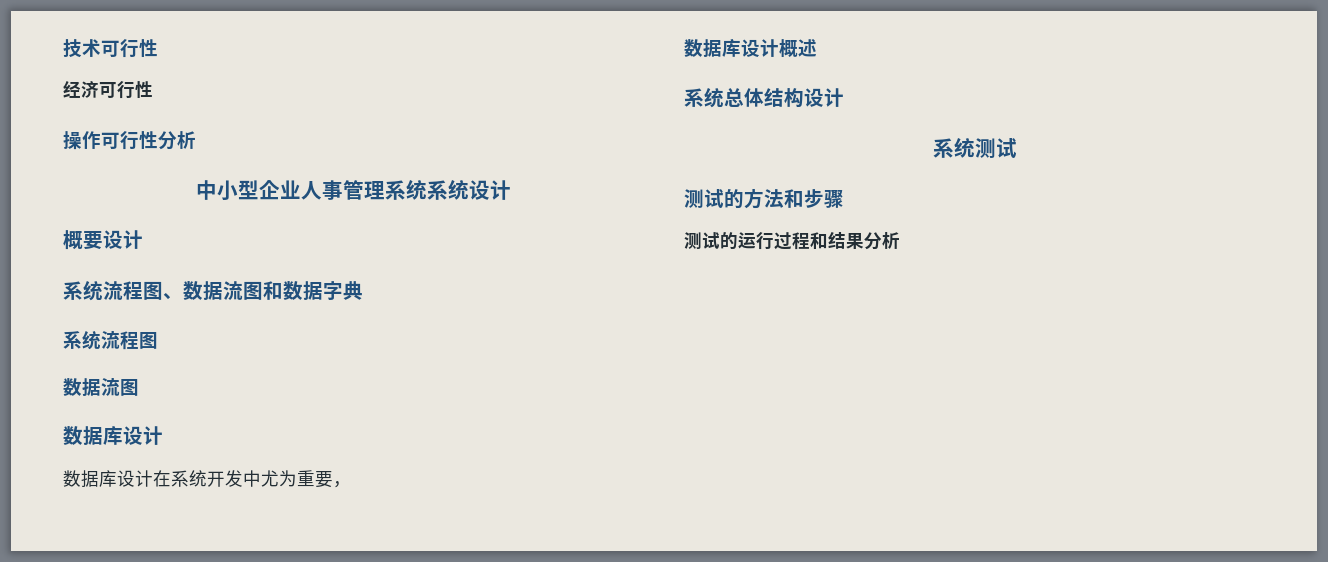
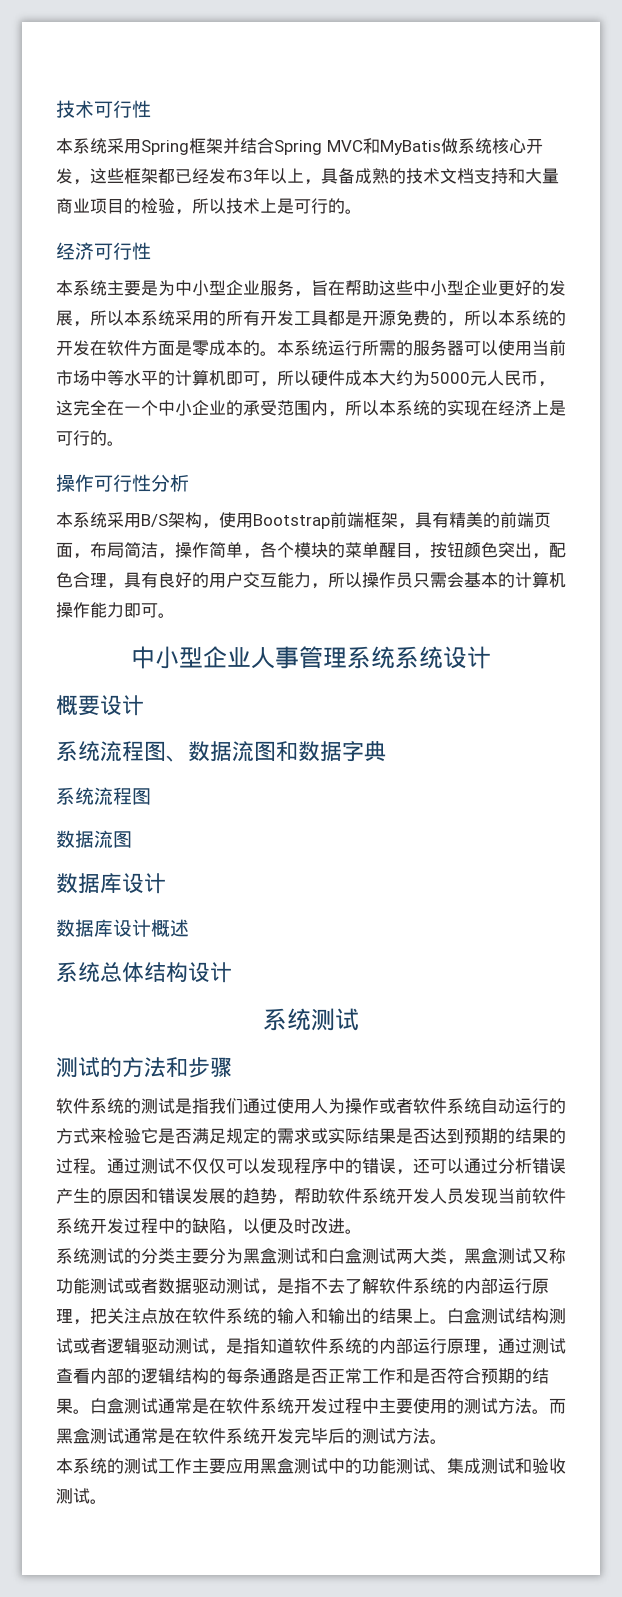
[63,80,153,99] [63,131,196,150] 经济可行性 // 操作可行性分析 -> [56,138,543,155] [56,167,559,185] [56,198,362,215] [56,242,151,260] [56,280,566,297] [56,310,566,327] [56,340,566,356] [56,370,555,387] [56,400,566,417] [56,430,124,446] [56,474,189,492] [56,512,551,529] [56,542,566,559] [56,572,566,589] [56,602,175,618] 本系统采用Spring框架并结合Spring MVC和MyBatis做系统核心开发，这些框架都已经发布3年以上，具备成熟的技术文档支持和大量商业项目的检验，所以技术上是可行的。 // 经济可行性 // 本系统主要是为中小型企业服务，旨在帮助这些中小型企业更好的发展，所以本系统采用的所有开发工具都是开源免费的，所以本系统的开发在软件方面是零成本的。本系统运行所需的服务器可以使用当前市场中等水平的计算机即可，所以硬件成本大约为5000元人民币，这完全在一个中小企业的承受范围内，所以本系统的实现在经济上是可行的。 // 操作可行性分析 // 本系统采用B/S架构，使用Bootstrap前端框架，具有精美的前端页面，布局简洁，操作简单，各个模块的菜单醒目，按钮颜色突出，配色合理，具有良好的用户交互能力，所以操作员只需会基本的计算机操作能力即可。
[63,470,351,488] // 数据库设计在系统开发中尤为重要， -> (166, 883) none
[684,231,900,250] 测试的运行过程和结果分析 -> [56,1098,566,1114] [56,1128,566,1144] [56,1158,566,1175] [56,1188,566,1205] [56,1218,362,1235] [56,1248,566,1265] [56,1278,549,1295] [56,1308,566,1325] [56,1338,566,1355] [56,1368,549,1384] [56,1398,566,1414] [56,1428,447,1444] [56,1458,566,1474] [56,1488,107,1504] 软件系统的测试是指我们通过使用人为操作或者软件系统自动运行的方式来检验它是否满足规定的需求或实际结果是否达到预期的结果的过程。通过测试不仅仅可以发现程序中的错误，还可以通过分析错误产生的原因和错误发展的趋势，帮助软件系统开发人员发现当前软件系统开发过程中的缺陷，以便及时改进。 // 系统测试的分类主要分为黑盒测试和白盒测试两大类，黑盒测试又称功能测试或者数据驱动测试，是指不去了解软件系统的内部运行原理，把关注点放在软件系统的输入和输出的结果上。白盒测试结构测试或者逻辑驱动测试，是指知道软件系统的内部运行原理，通过测试查看内部的逻辑结构的每条通路是否正常工作和是否符合预期的结果。白盒测试通常是在软件系统开发过程中主要使用的测试方法。而黑盒测试通常是在软件系统开发完毕后的测试方法。 // 本系统的测试工作主要应用黑盒测试中的功能测试、集成测试和验收测试。

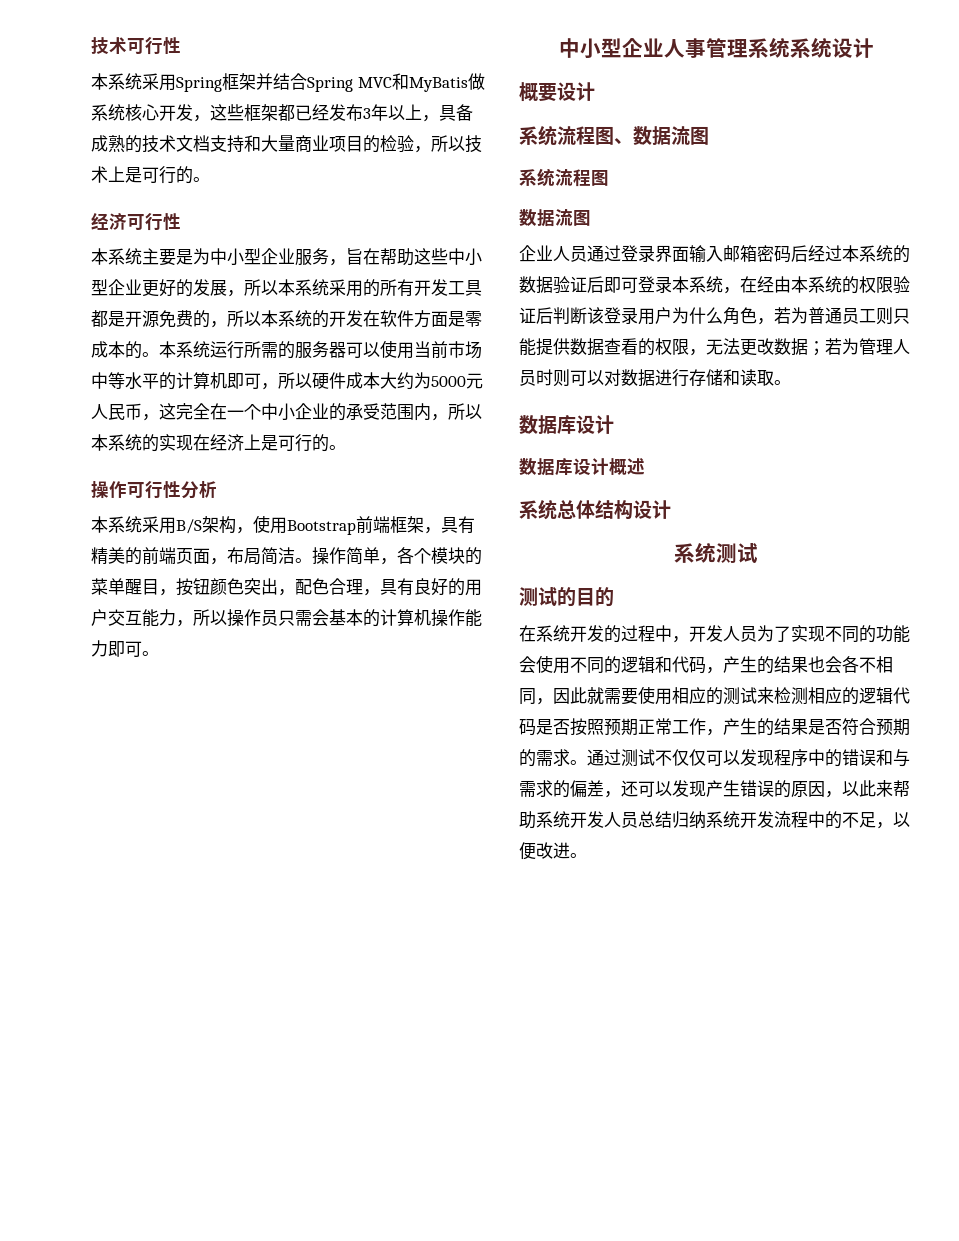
[158,553,175,559] ， -> [295,558,312,563] 。
[276,741,386,762] 和数据字典 -> (709, 135) none
(132, 839) none -> [519,245,910,263] [519,276,910,294] [519,307,910,325] [519,338,910,356] [519,369,791,387] // 企业人员通过登录界面输入邮箱密码后经过本系统的数据验证后即可登录本系统，在经由本系统的权限验证后判断该登录用户为什么角色，若为普通员工则只能提供数据查看的权限，无法更改数据；若为管理人员时则可以对数据进行存储和读取。
[122,1057,232,1078] [56,1098,566,1114] [56,1128,566,1144] [56,1158,90,1174] 方法和步骤 // 软件系统的测试是指我们通过使用人为操作或者软件系统自动运行的方式来检验它是否满足规定的需求或实际结果是否达到预期的结果的过程 -> [576,587,614,607] [519,625,910,643] [519,655,893,674] [519,686,910,705] [519,718,910,736] [519,749,570,767] 目的 // 在系统开发的过程中，开发人员为了实现不同的功能会使用不同的逻辑和代码，产生的结果也会各不相同，因此就需要使用相应的测试来检测相应的逻辑代码是否按照预期正常工作，产生的结果是否符合预期的需求
[396,1158,566,1175] [56,1188,566,1205] [56,1218,362,1235] [56,1248,566,1265] [56,1278,549,1295] [56,1308,566,1325] [56,1338,566,1355] [56,1368,549,1384] [56,1398,566,1414] [56,1428,447,1444] [56,1458,566,1474] [56,1488,90,1504] ，还可以通过分析错误产生的原因和错误发展的趋势，帮助软件系统开发人员发现当前软件系统开发过程中的缺陷，以便及时改进。 // 系统测试的分类主要分为黑盒测试和白盒测试两大类，黑盒测试又称功能测试或者数据驱动测试，是指不去了解软件系统的内部运行原理，把关注点放在软件系统的输入和输出的结果上。白盒测试结构测试或者逻辑驱动测试，是指知道软件系统的内部运行原理，通过测试查看内部的逻辑结构的每条通路是否正常工作和是否符合预期的结果。白盒测试通常是在软件系统开发过程中主要使用的测试方法。而黑盒测试通常是在软件系统开发完毕后的测试方法。 // 本系统的测试工作主要应用黑盒测试中的功能测试、集成测试和验收测试 -> [876,749,910,767] [519,780,910,798] [519,811,910,829] [519,842,570,860] 和与需求的偏差，还可以发现产生错误的原因，以此来帮助系统开发人员总结归纳系统开发流程中的不足，以便改进

